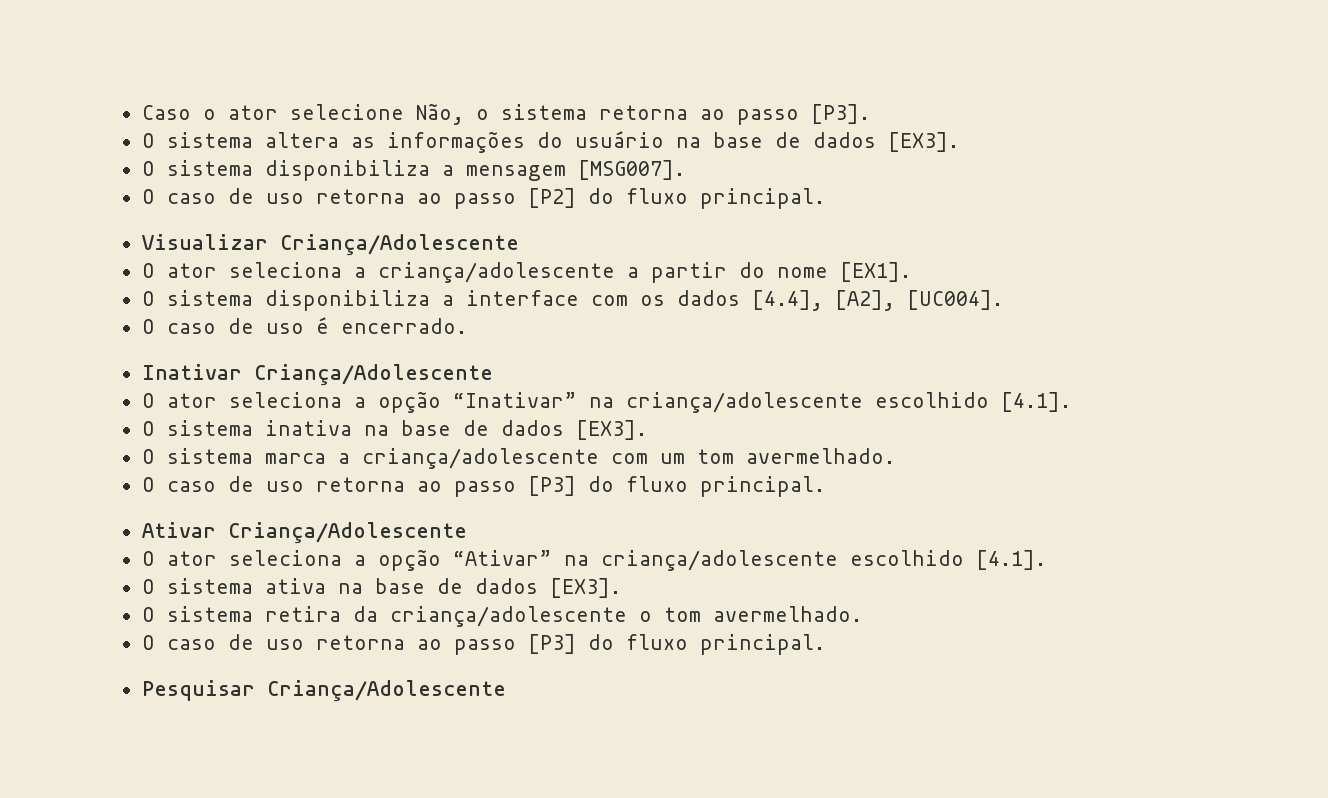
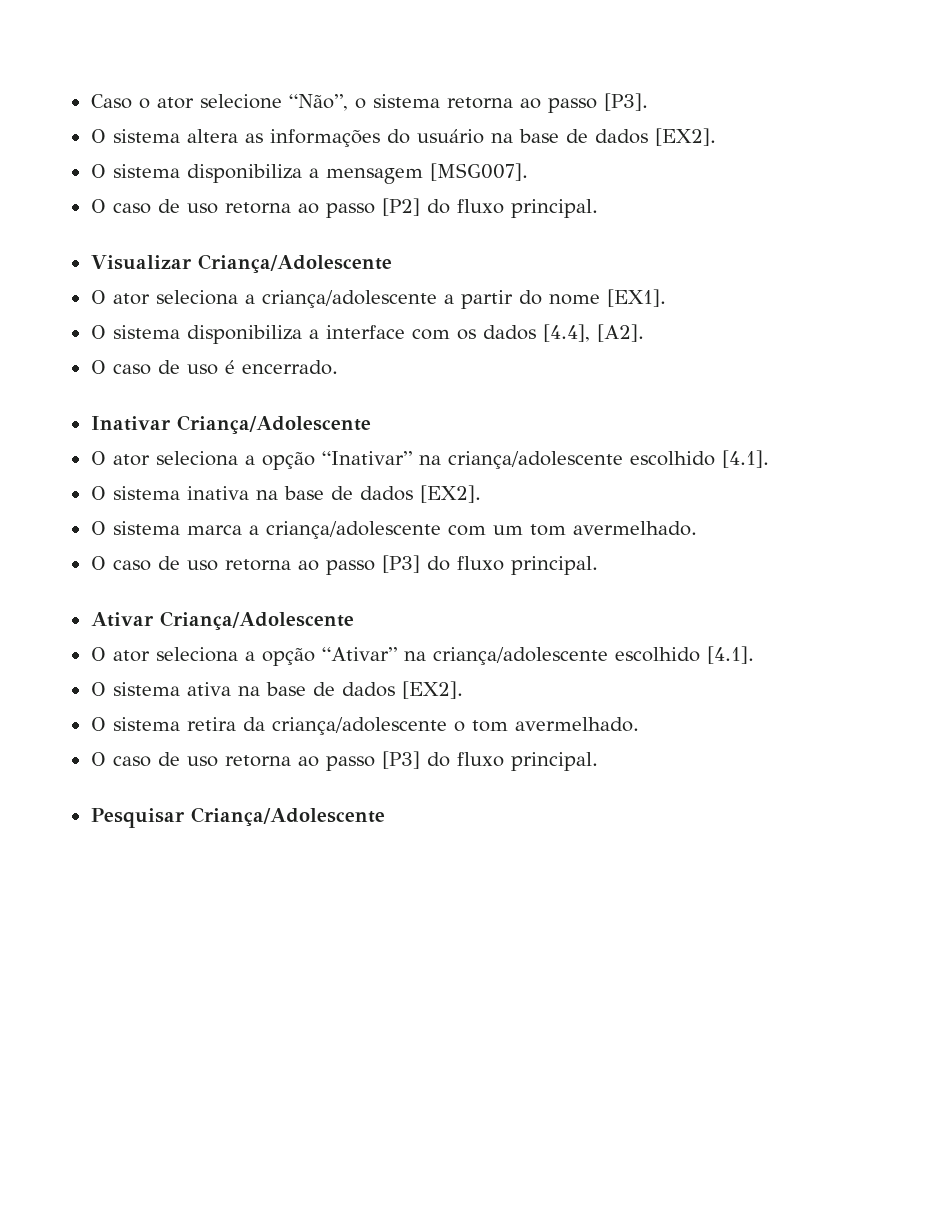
[415,103,464,125] Não, -> [288,94,348,111] “Não”,
[887,132,959,152] [EX3]. -> [654,128,716,146] [EX2].
[834,290,1003,311] [A2], [UC004]. -> [596,324,644,342] [A2].
[575,420,647,440] [EX3]. -> [419,485,481,503] [EX2].
[549,578,621,598] [EX3]. -> [401,681,463,699] [EX2].

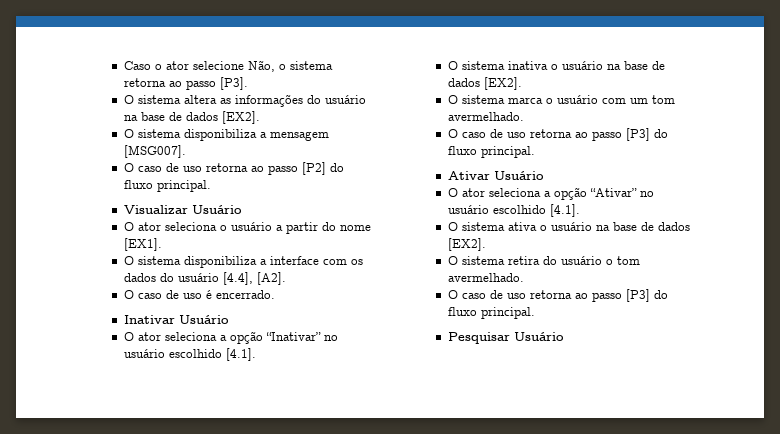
[288,94,348,111] “Não”, -> [247,60,275,72] Não,
[197,254,392,273] [90,290,437,308] Criança/Adolescente // O ator seleciona a criança/adolescente -> [191,205,242,214] [123,222,272,231] Usuário // O ator seleciona o usuário
(536, 332) none -> [159,273,219,282] do usuário
[176,415,371,434] Criança/Adolescente -> [178,315,229,324] Usuário
[418,451,623,469] na criança/adolescente -> [323,335,338,341] [123,349,165,358] no usuário
(249, 493) none -> [550,61,603,70] o usuário
[248,521,441,539] a criança/adolescente -> [545,95,598,104] o usuário
[159,611,354,630] Criança/Adolescente -> [493,171,544,180] Usuário
[403,647,608,665] na criança/adolescente -> [639,191,654,197] [447,205,489,214] no usuário
(231, 689) none -> [539,222,592,231] o usuário
[242,717,447,735] da criança/adolescente -> [542,256,602,265] do usuário
[190,807,385,826] Criança/Adolescente -> [513,332,564,341] Usuário

